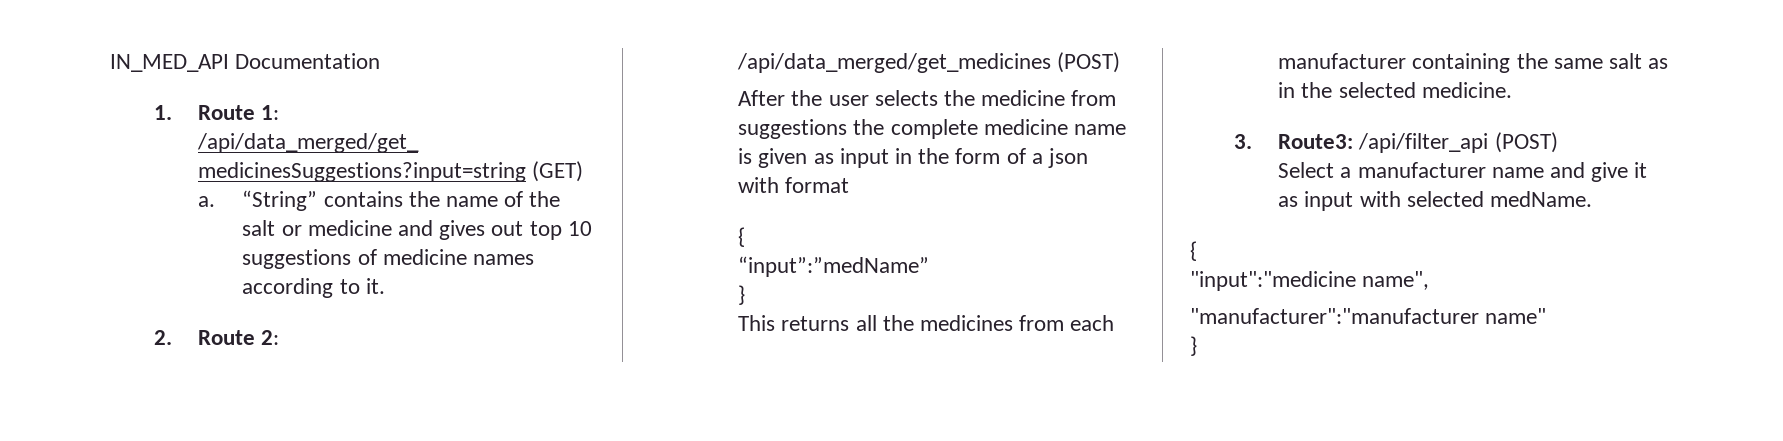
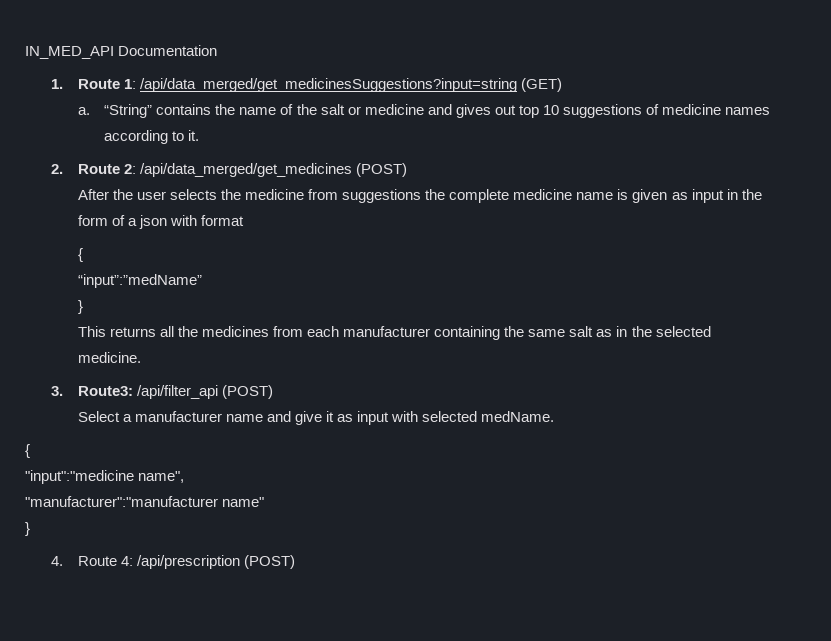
(1197, 346) none -> [51,555,295,569] // 4. Route 4: /api/prescription (POST)

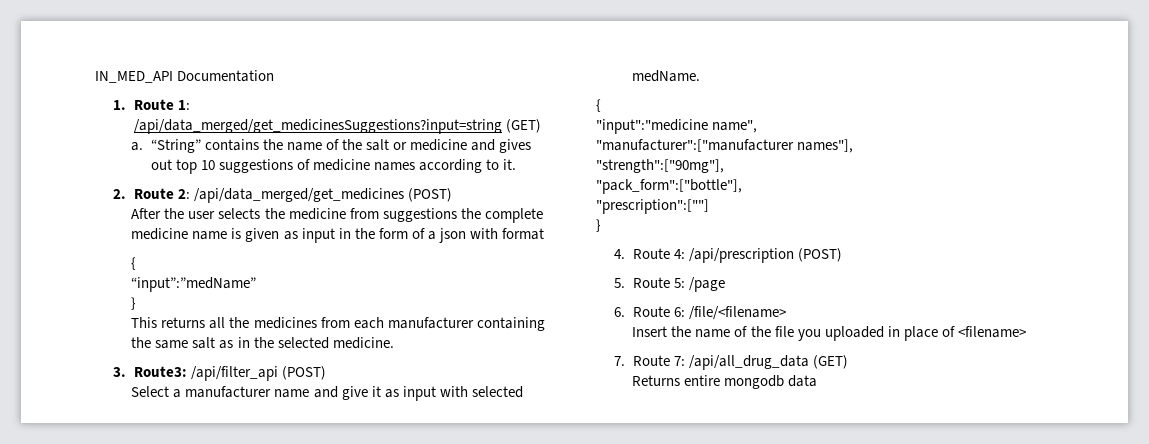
[25,496,265,507] "manufacturer":"manufacturer name" -> [596,139,854,153] [596,159,724,173] [596,179,742,194] [596,199,709,214] "manufacturer":["manufacturer names"], // "strength":["90mg"], // "pack_form":["bottle"], // "prescription":[""]
(295, 562) none -> [614,277,725,292] [614,306,786,320] [632,326,1026,341] [614,355,848,370] [632,375,818,389] // 5. Route 5: /page // 6. Route 6: /file/<filename> // Insert the name of the file you uploaded in place of <filename> // 7. Route 7: /api/all_drug_data (GET) // Returns entire mongodb data

